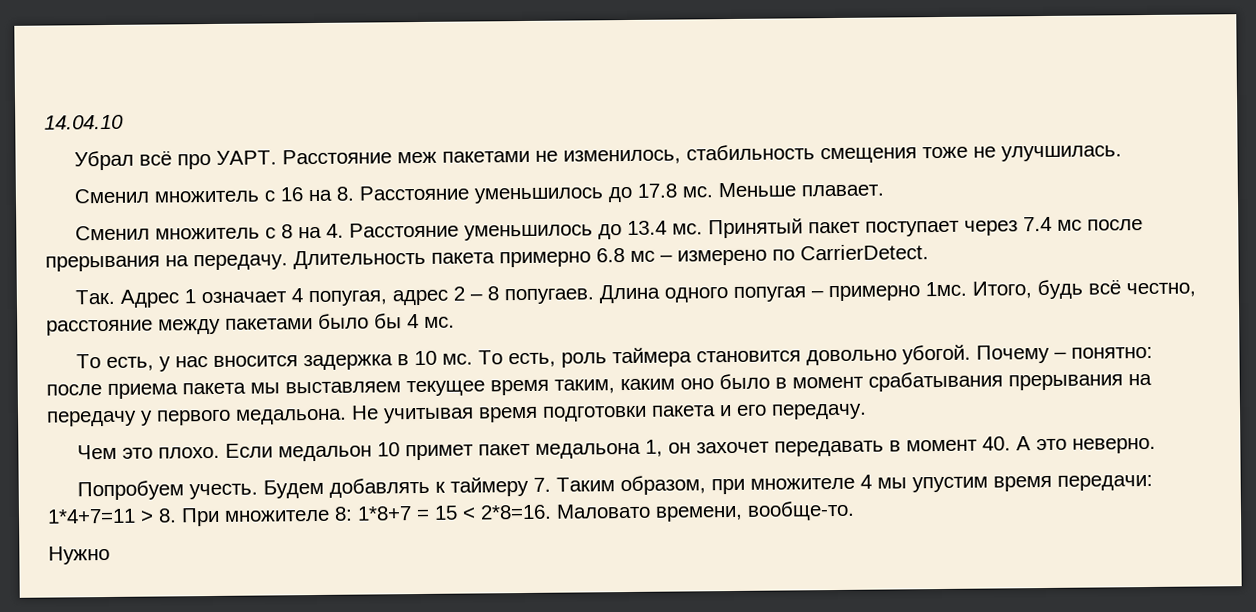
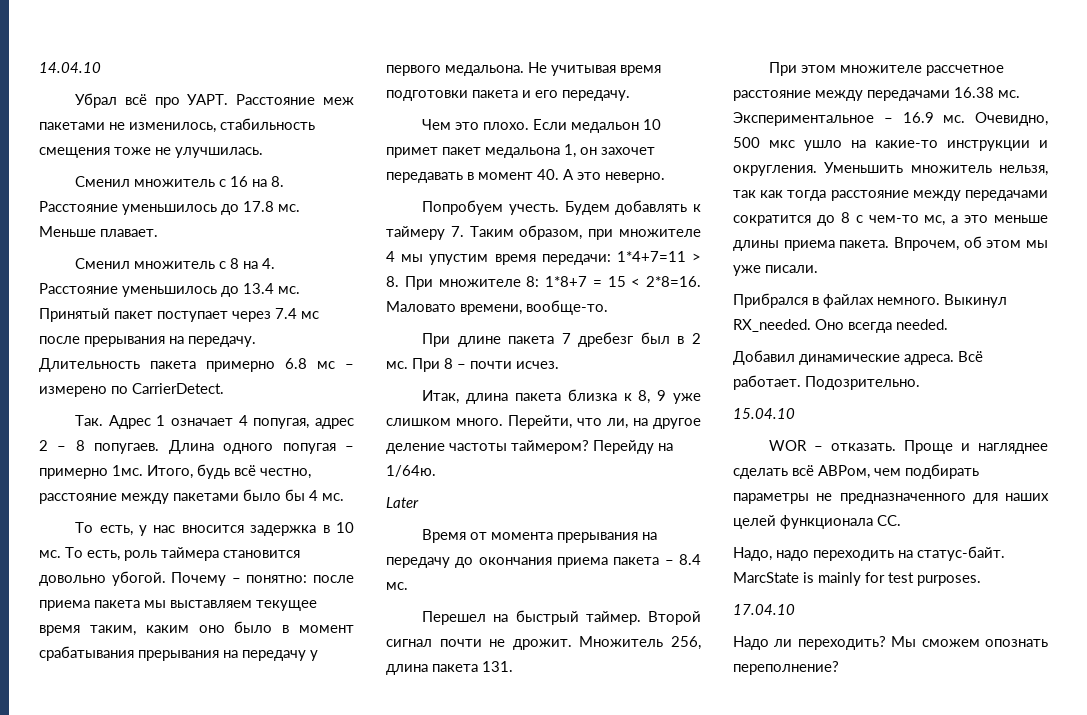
[48,545,110,565] Нужно -> [422,332,701,347] [386,358,559,372] [422,389,701,404] [386,415,701,429] [386,440,673,454] [386,465,436,477] [386,497,419,508] [422,529,658,543] [386,554,701,568] [386,582,408,590] [422,610,701,625] [386,636,701,650] [386,661,513,675] [769,62,1005,76] [733,87,1020,101] [733,112,1048,126] [733,137,1048,151] [733,162,1048,176] [733,190,1048,201] [733,212,1048,226] [733,236,1048,251] [733,265,818,276] [733,293,1007,308] [733,319,948,333] [733,350,983,365] [733,375,920,390] [733,408,795,419] [769,440,1048,454] [733,464,979,479] [733,493,1049,504] [733,515,901,529] [733,546,1005,561] [733,572,981,586] [733,604,795,615] [733,636,1048,650] [733,661,839,675] При длине пакета 7 дребезг был в 2 мс. При 8 – почти исчез. // Итак, длина пакета близка к 8, 9 уже слишком много. Перейти, что ли, на другое деление частоты таймером? Перейду на 1/64ю. // Later // Время от момента прерывания на передачу до окончания приема пакета – 8.4 мс. // Перешел на быстрый таймер. Второй сигнал почти не дрожит. Множитель 256, длина пакета 131. // При этом множителе рассчетное расстояние между передачами 16.38 мс. Экспериментальное – 16.9 мс. Очевидно, 500 мкс ушло на какие-то инструкции и округления. Уменьшить множитель нельзя, так как тогда расстояние между передачами сократится до 8 с чем-то мс, а это меньше длины приема пакета. Впрочем, об этом мы уже писали. // Прибрался в файлах немного. Выкинул RX_needed. Оно всегда needed. // Добавил динамические адреса. Всё работает. Подозрительно. // 15.04.10 // WOR – отказать. Проще и нагляднее сделать всё АВРом, чем подбирать параметры не предназначенного для наших целей функционала СС. // Надо, надо переходить на статус-байт. MarcState is mainly for test purposes. // 17.04.10 // Надо ли переходить? Мы сможем опознать переполнение?

